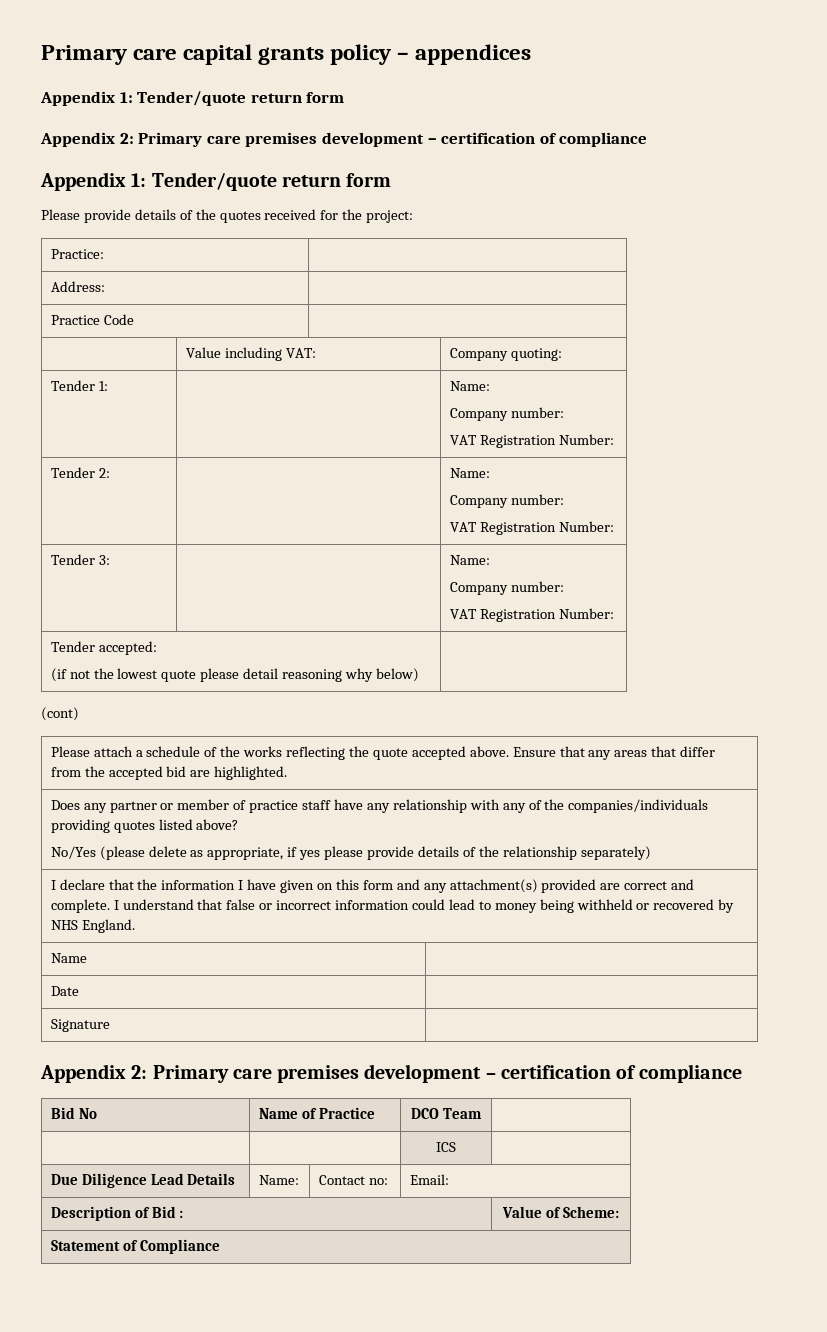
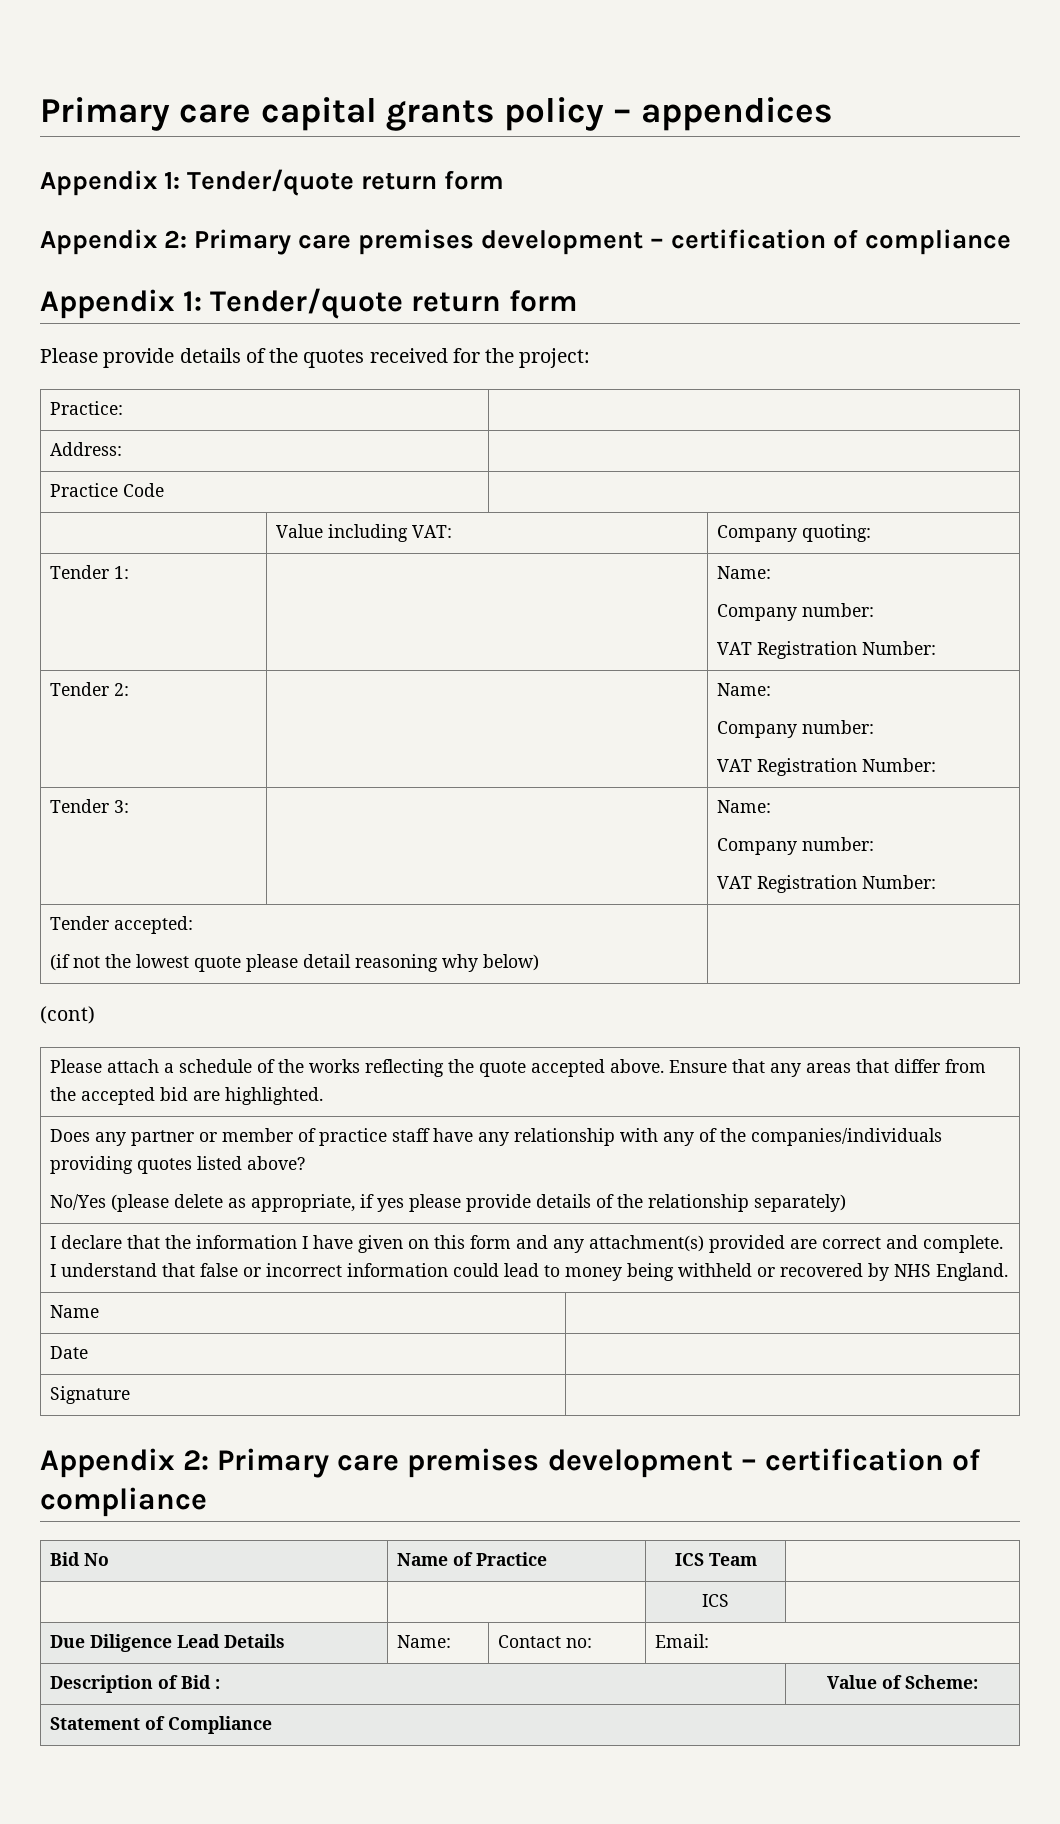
[411,1108,440,1119] DCO -> [674,1553,704,1566] ICS

